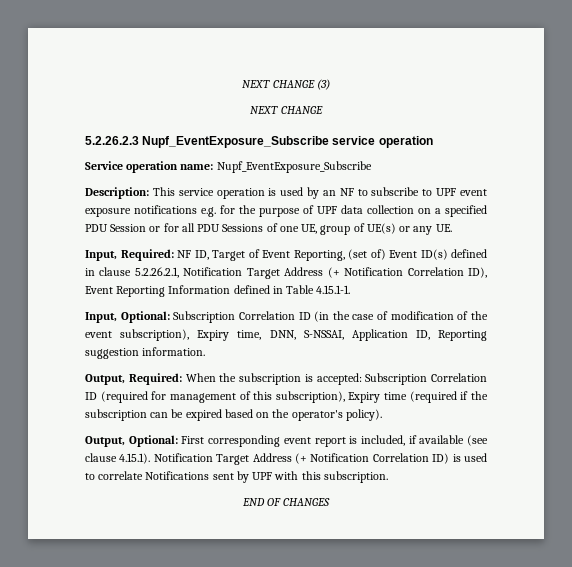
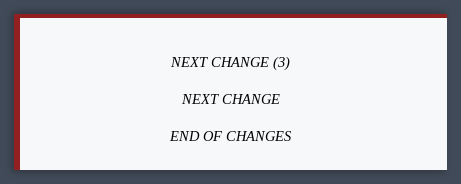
[85,136,433,148] [85,161,372,173] [85,187,488,199] [85,205,487,217] [85,223,452,235] [85,249,487,261] [85,267,487,279] [85,285,351,297] [85,311,488,323] [85,329,487,341] [85,347,206,359] [85,373,487,385] [85,391,488,403] [85,409,382,421] [85,435,488,447] [85,453,487,465] [85,471,388,483] // 5.2.26.2.3 Nupf_EventExposure_Subscribe service operation // Service operation name: Nupf_EventExposure_Subscribe // Description: This service operation is used by an NF to subscribe to UPF event exposure notifications e.g. for the purpose of UPF data collection on a specified PDU Session or for all PDU Sessions of one UE, group of UE(s) or any UE. // Input, Required: NF ID, Target of Event Reporting, (set of) Event ID(s) defined in clause 5.2.26.2.1, Notification Target Address (+ Notification Correlation ID), Event Reporting Information defined in Table 4.15.1-1. // Input, Optional: Subscription Correlation ID (in the case of modification of the event subscription), Expiry time, DNN, S-NSSAI, Application ID, Reporting suggestion information. // Output, Required: When the subscription is accepted: Subscription Correlation ID (required for management of this subscription), Expiry time (required if the subscription can be expired based on the operator's policy). // Output, Optional: First corresponding event report is included, if available (see clause 4.15.1). Notification Target Address (+ Notification Correlation ID) is used to correlate Notifications sent by UPF with this subscription. -> (280, 99) none

